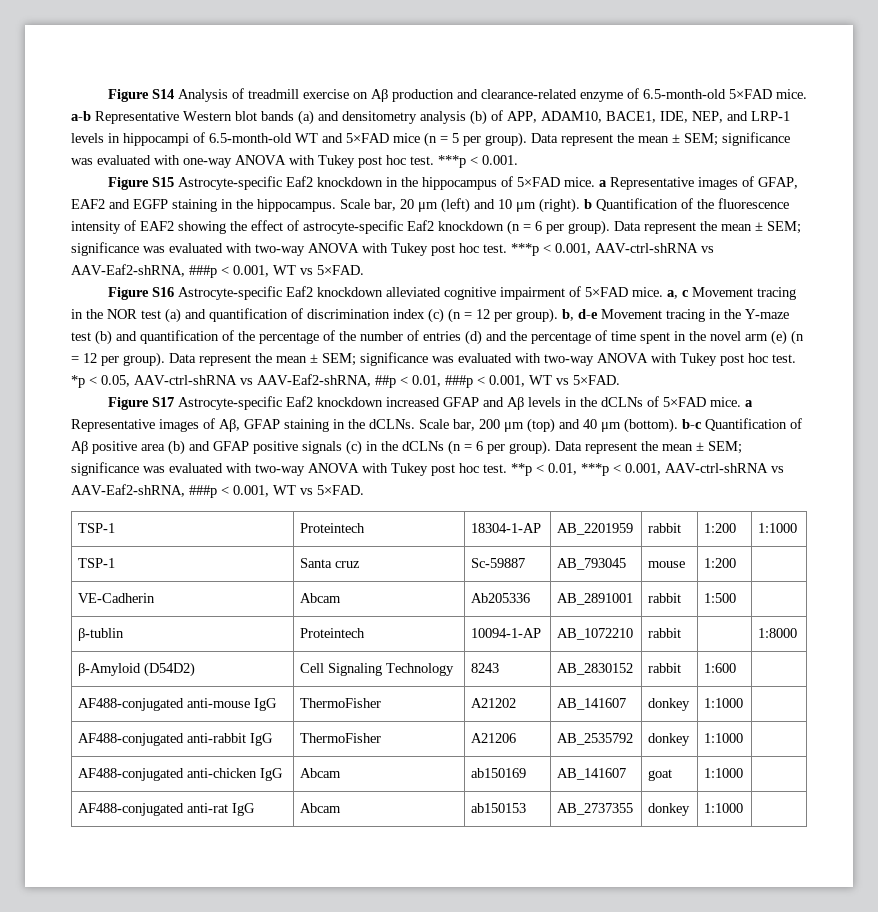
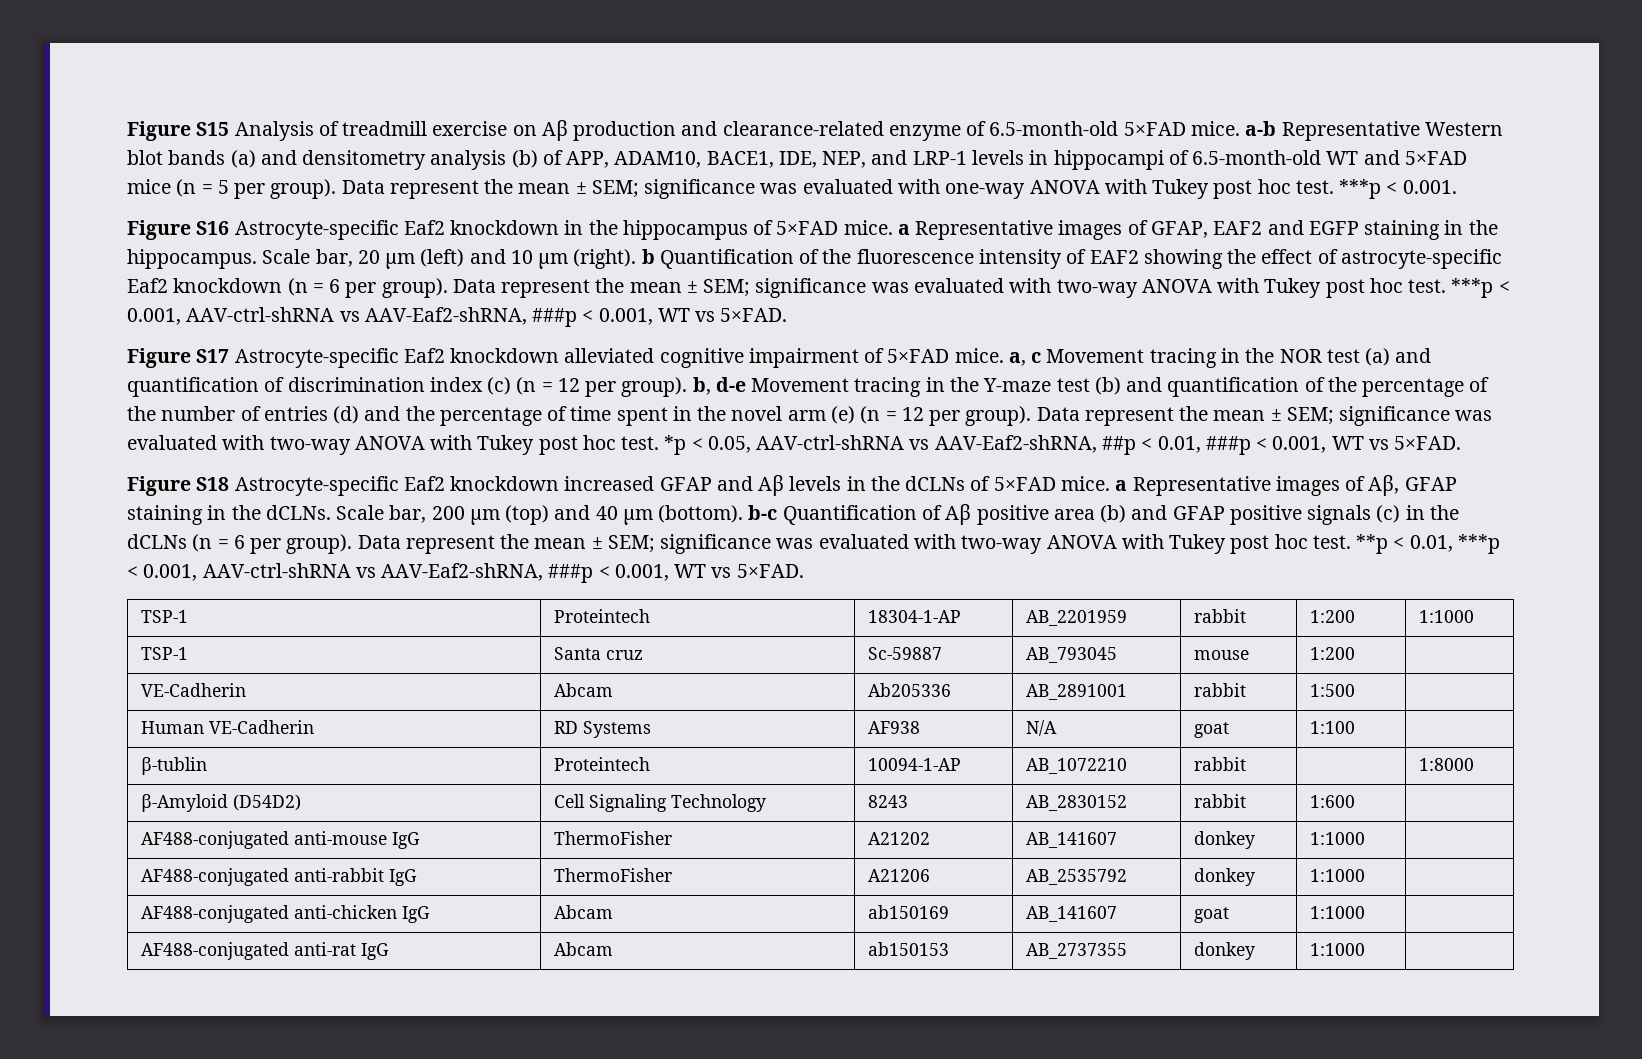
[107,89,174,102] Figure S14 -> [127,121,230,141] Figure S15
[151,177,174,187] S15 -> [196,221,230,235] S16
[151,287,174,297] S16 -> [196,349,230,363] S17
[151,397,174,407] S17 -> [196,477,230,491] S18
(736, 598) none -> [141,720,315,734] [554,721,652,738] [868,721,921,734] [1026,720,1058,736] [1194,722,1230,738] [1310,721,1356,734] // Human VE-Cadherin | RD Systems | AF938 | N/A | goat | 1:100 |

